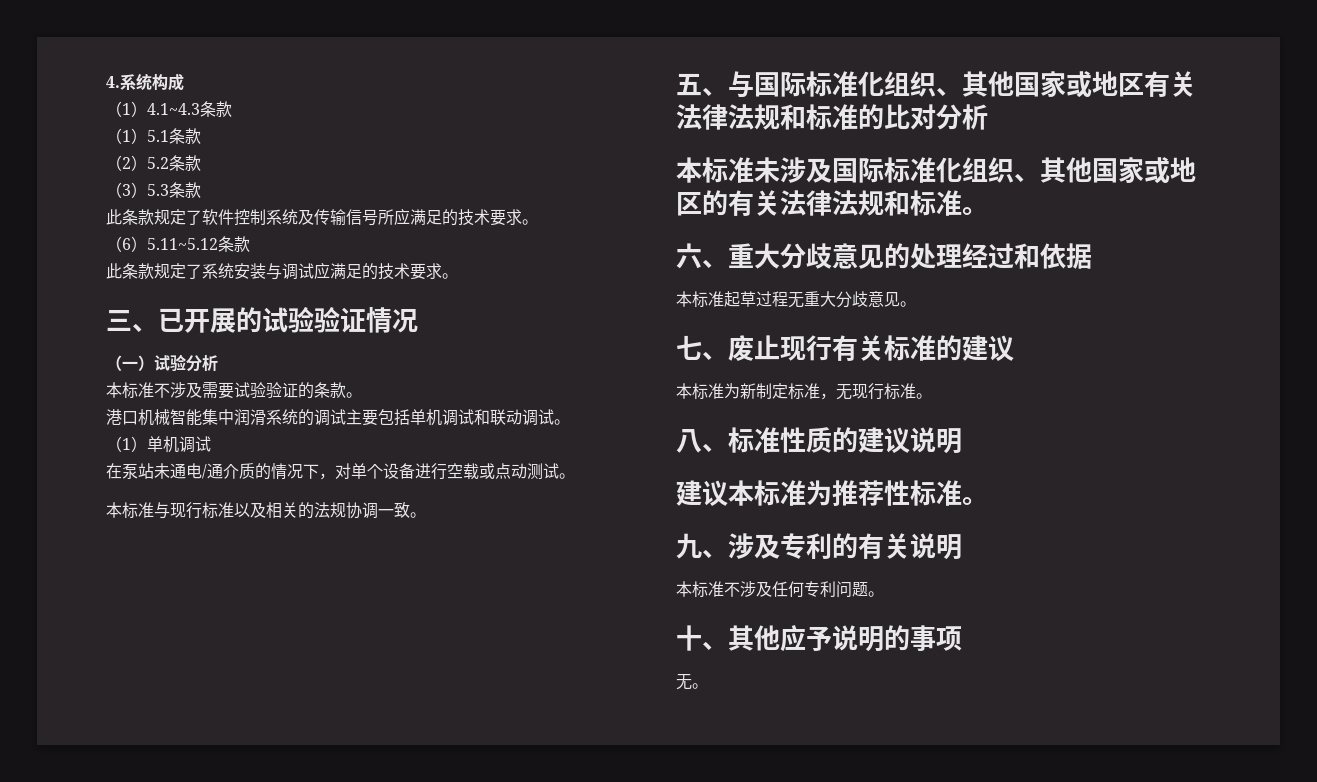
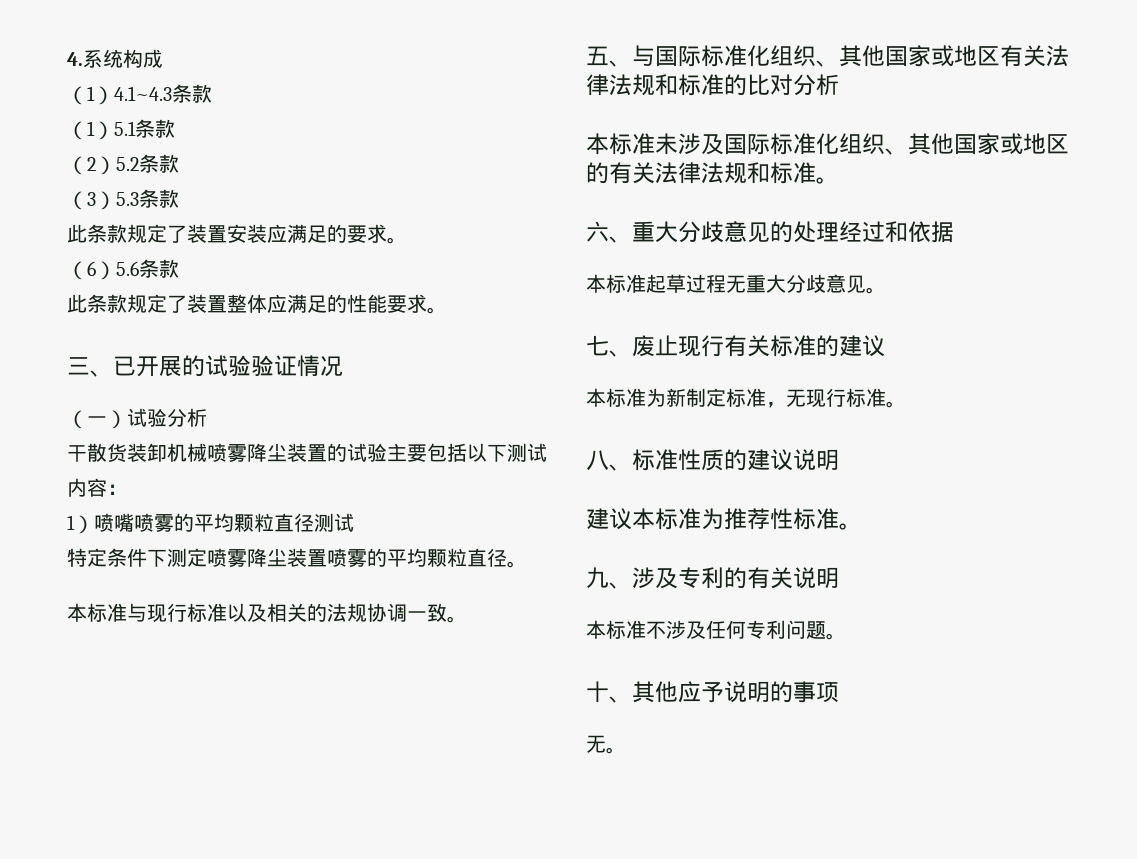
[202,208,490,226] 软件控制系统及传输信号所应满足的技术 -> [187,224,347,243] 装置安装应满足的
[147,236,250,252] [106,262,410,280] 5.11~5.12条款 // 此条款规定了系统安装与调试应满足的技术 -> [116,259,179,278] [67,294,387,313] 5.6条款 // 此条款规定了装置整体应满足的性能
[106,382,362,399] [106,409,570,426] [106,436,211,453] [106,463,559,480] 本标准不涉及需要试验验证的条款。 // 港口机械智能集中润滑系统的调试主要包括单机调试和联动调试。 // （1）单机调试 // 在泵站未通电/通介质的情况下，对单个设备进行空载或点动测试 -> [67,443,547,463] [67,478,127,497] [67,513,354,534] [67,548,507,567] 干散货装卸机械喷雾降尘装置的试验主要包括以下测试内容： // 1）喷嘴喷雾的平均颗粒直径测试 // 特定条件下测定喷雾降尘装置喷雾的平均颗粒直径

